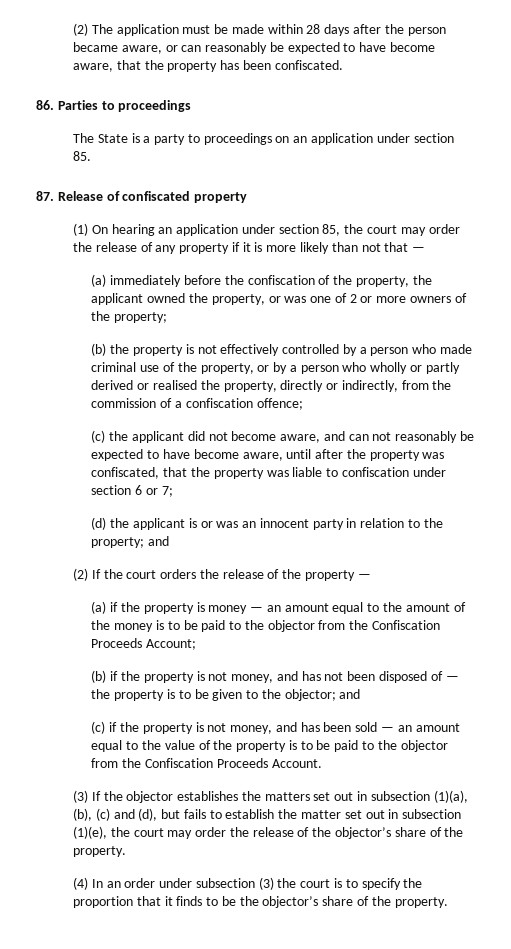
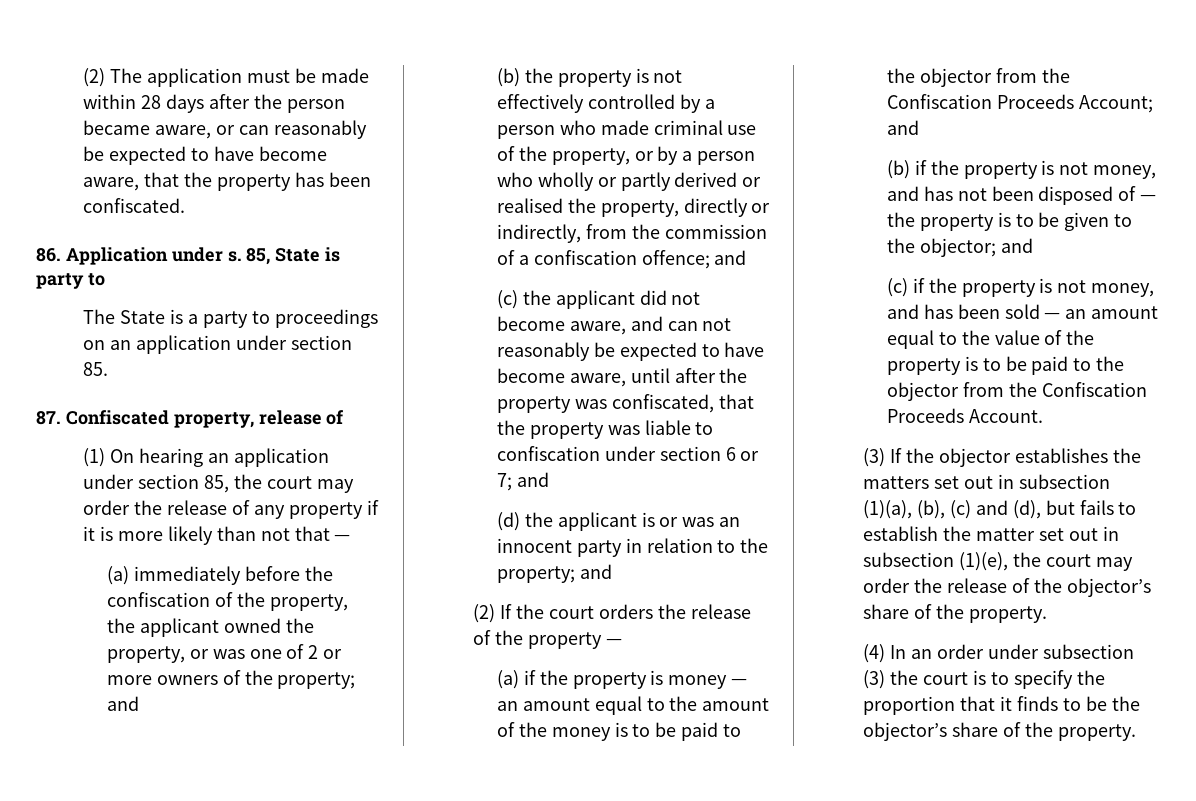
[57,100,192,112] Parties to proceedings -> [65,247,341,265] [36,273,105,289] Application under s. 85, State is party to
[57,191,248,203] Release of confiscated property -> [65,410,345,428] Confiscated property, release of
(168, 317) none -> [106,696,139,711] and
(303, 404) none -> [714,250,747,265] and
(173, 491) none -> [516,472,549,487] and
(197, 644) none -> [886,120,919,135] and

